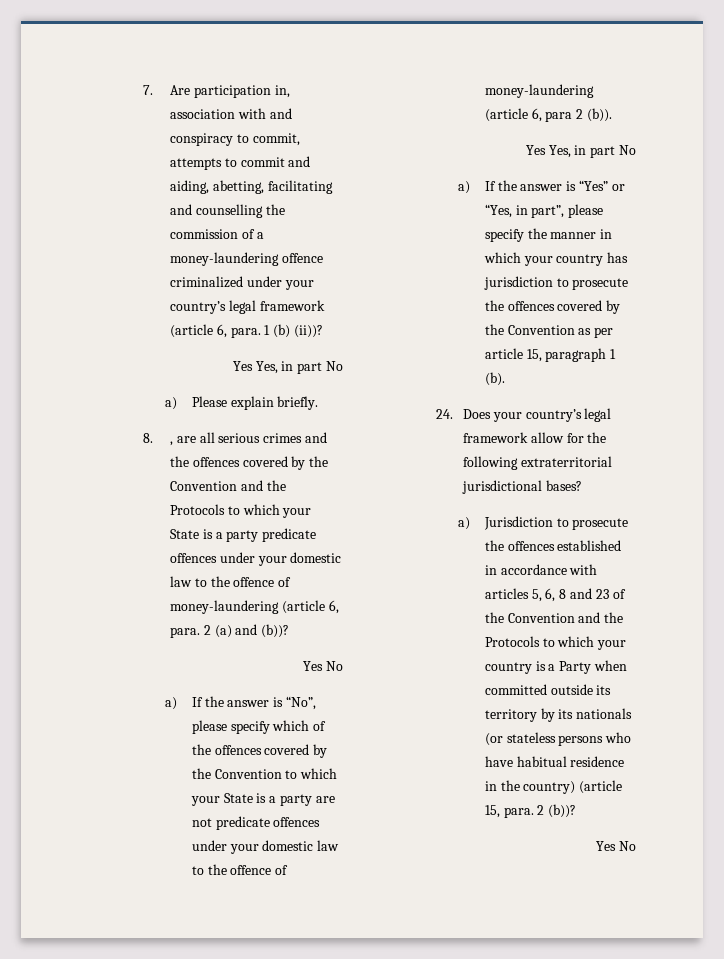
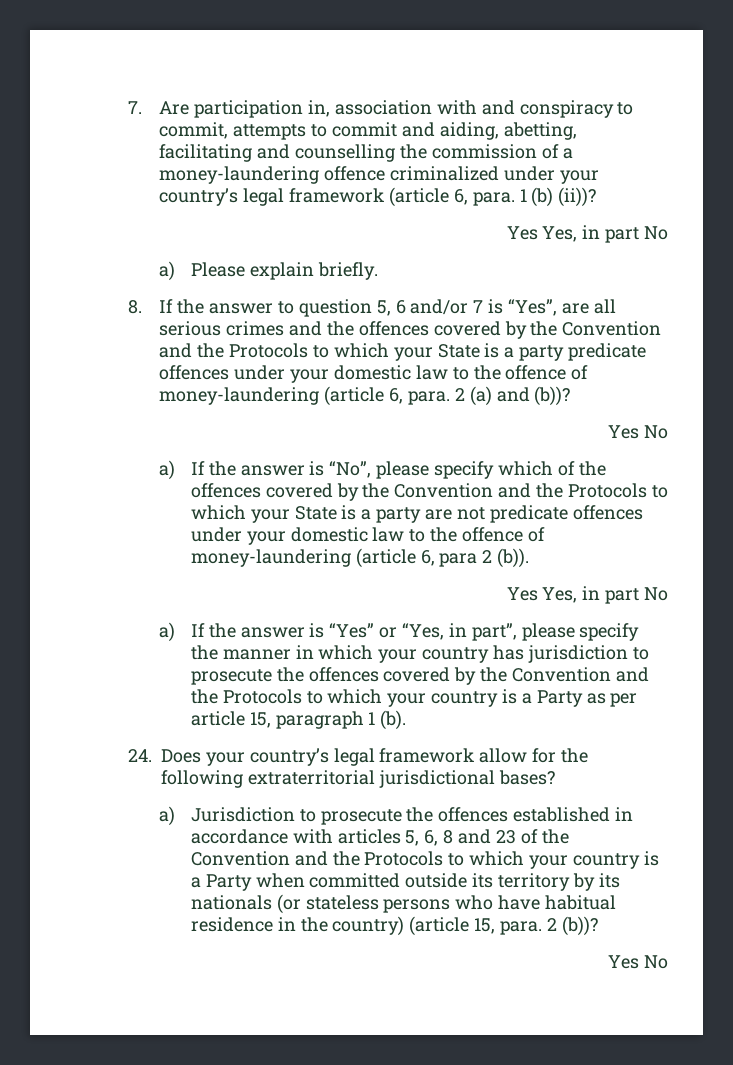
[170,441,174,446] , -> [159,299,557,317] If the answer to question 5, 6 and/or 7 is “Yes”,
(282, 774) none -> [498,483,647,498] and the Protocols
(575, 330) none -> [615,667,649,682] [190,689,583,707] and the Protocols to which your country is a Party

